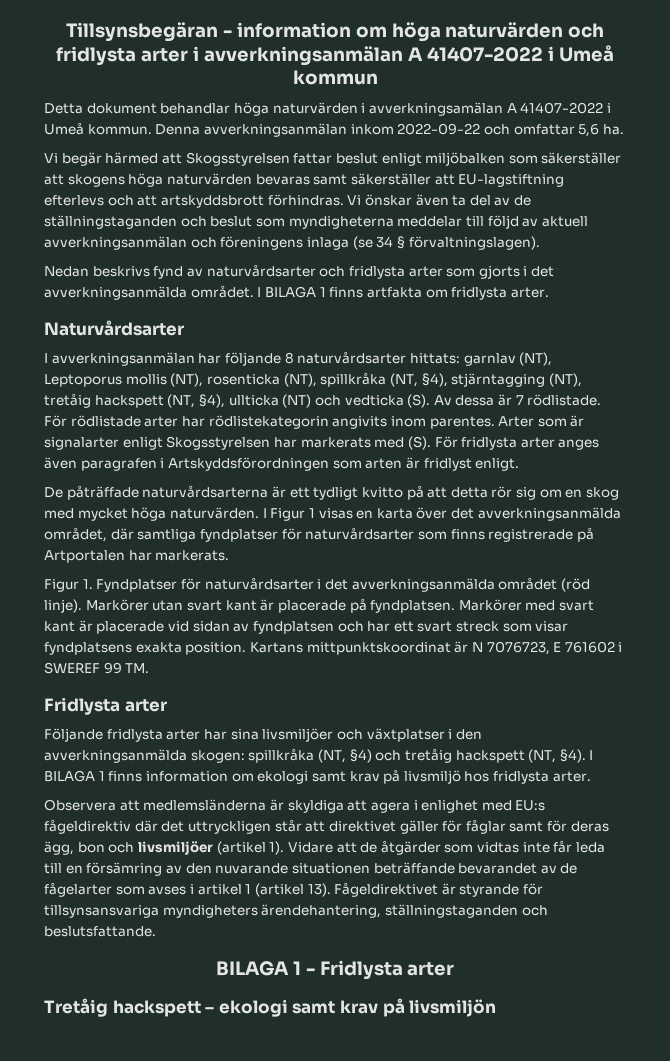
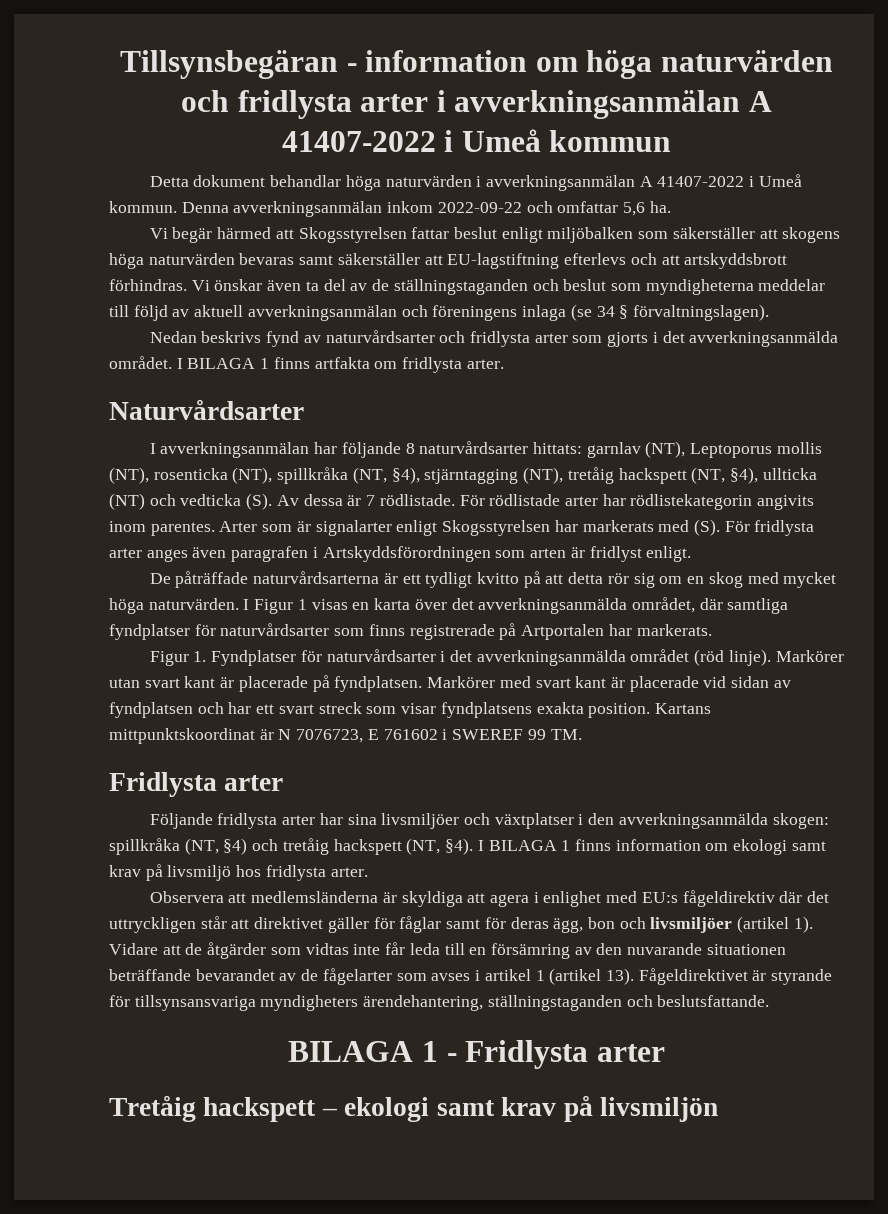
[368,102,503,116] avverkningsamälan -> [486,175,636,191] avverkningsanmälan

